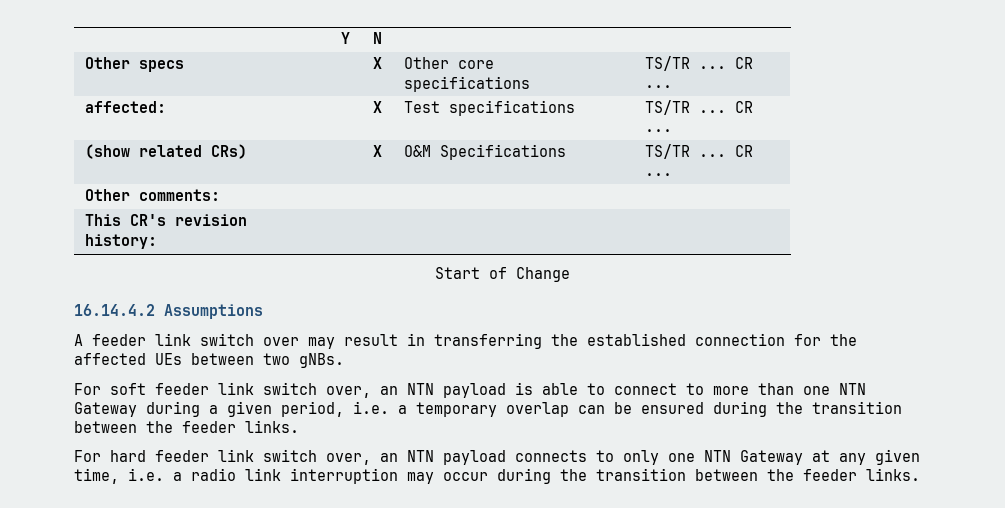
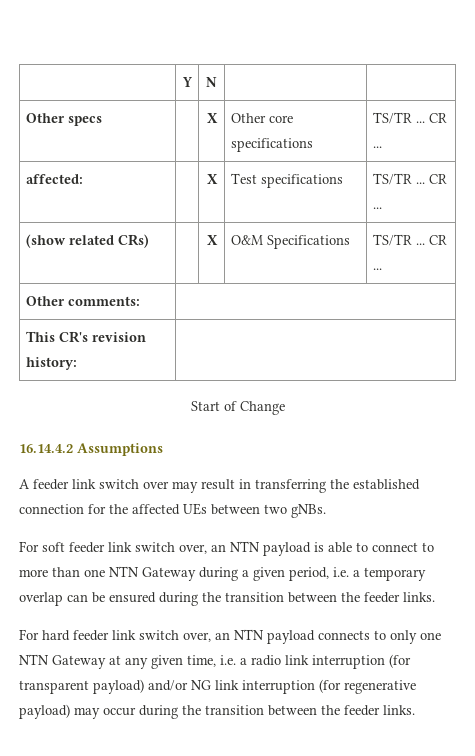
(398, 476) none -> [389,654,411,668] [19,679,416,694] [19,704,70,719] (for transparent payload) and/or NG link interruption (for regenerative payload)

